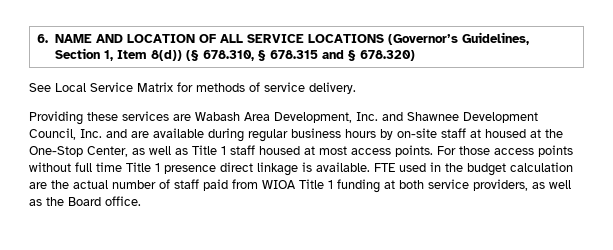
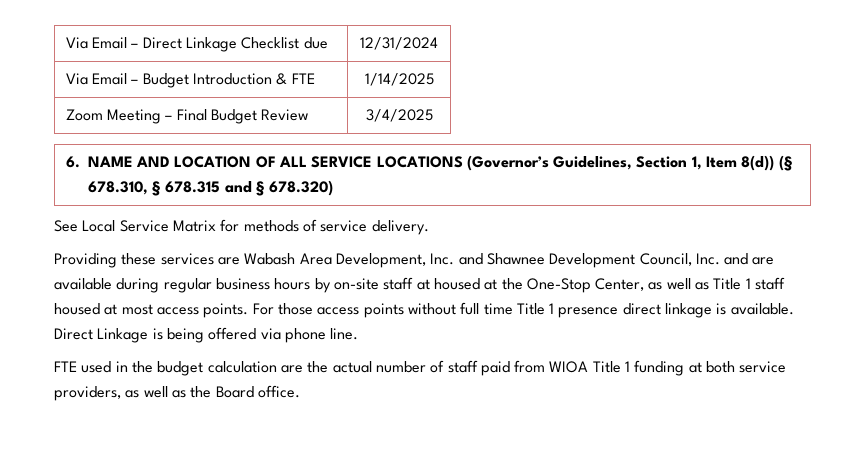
(37, 38) none -> [65,37,328,52] [360,37,438,50] [65,73,315,88] [364,73,434,86] [65,109,309,124] [365,109,433,122] Via Email – Direct Linkage Checklist due | 12/31/2024 // Via Email – Budget Introduction & FTE | 1/14/2025 // Zoom Meeting – Final Budget Review | 3/4/2025 //
(370, 167) none -> [54,327,359,343] Direct Linkage is being offered via phone line. //

